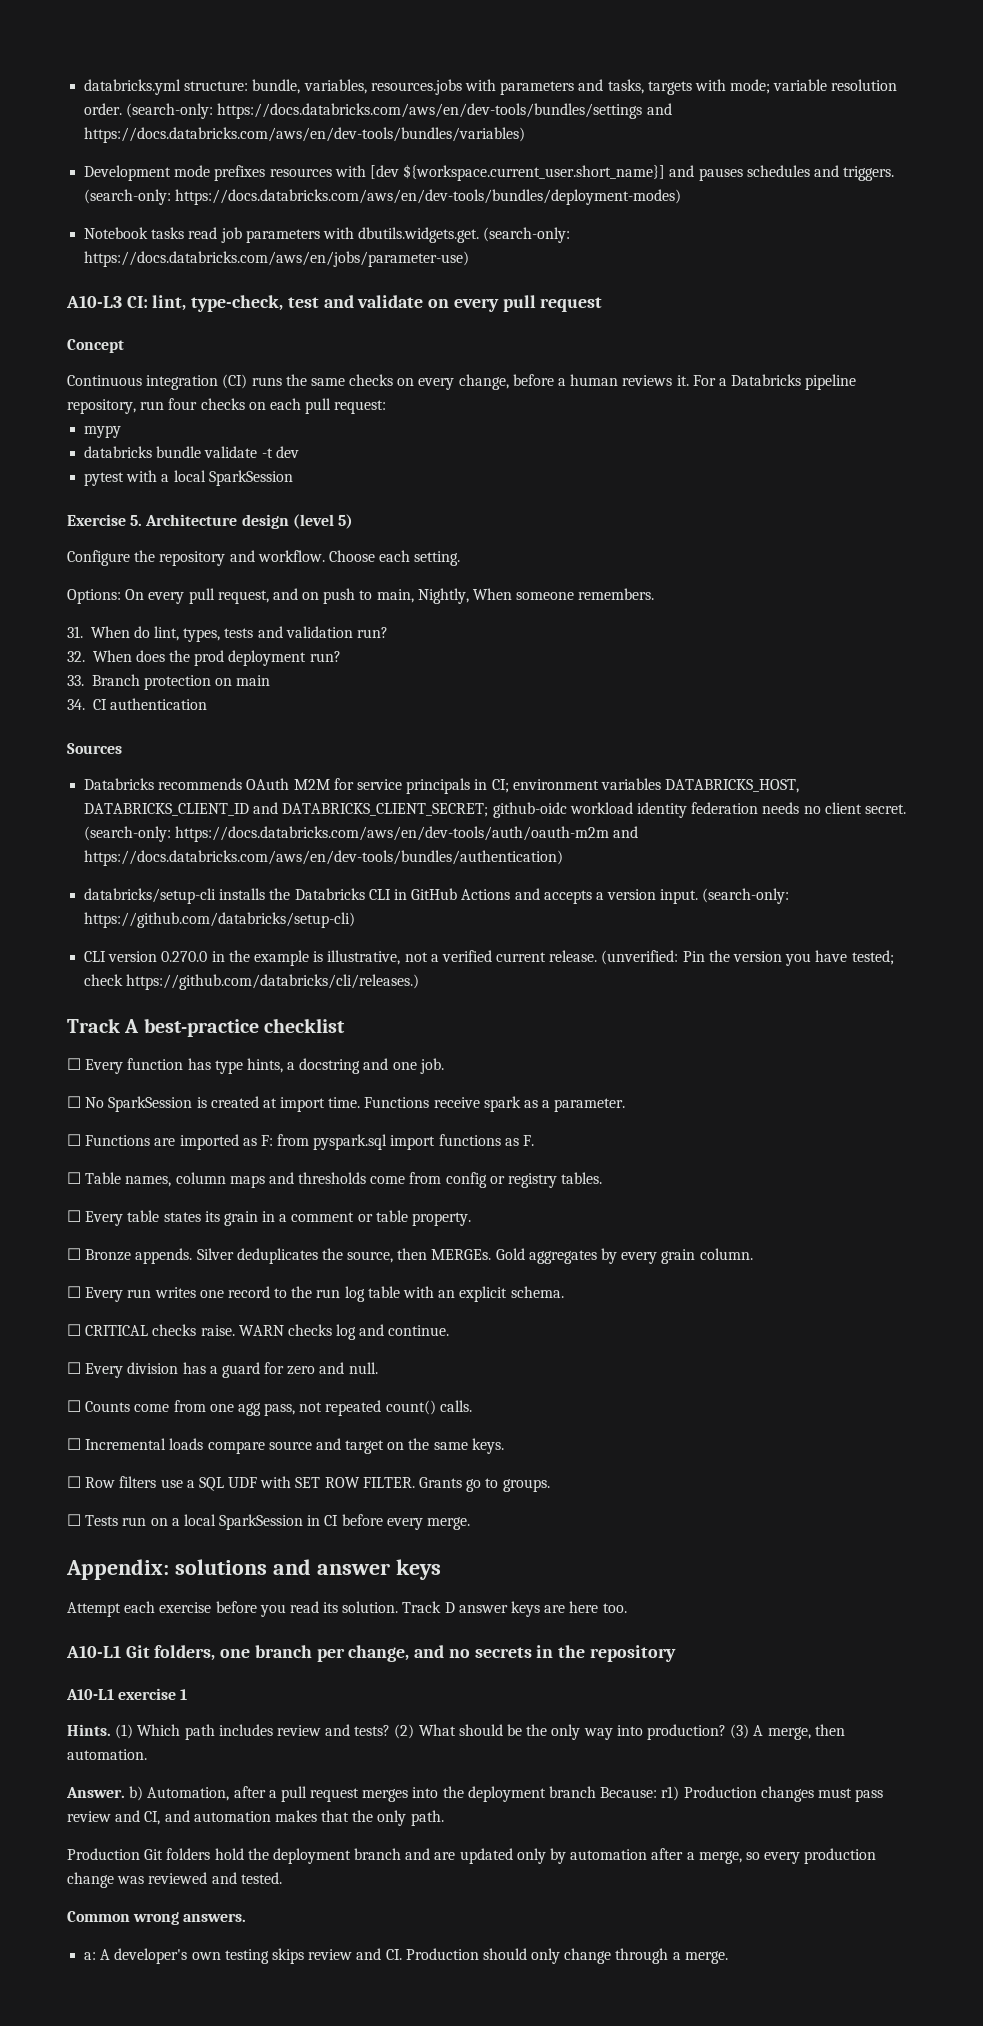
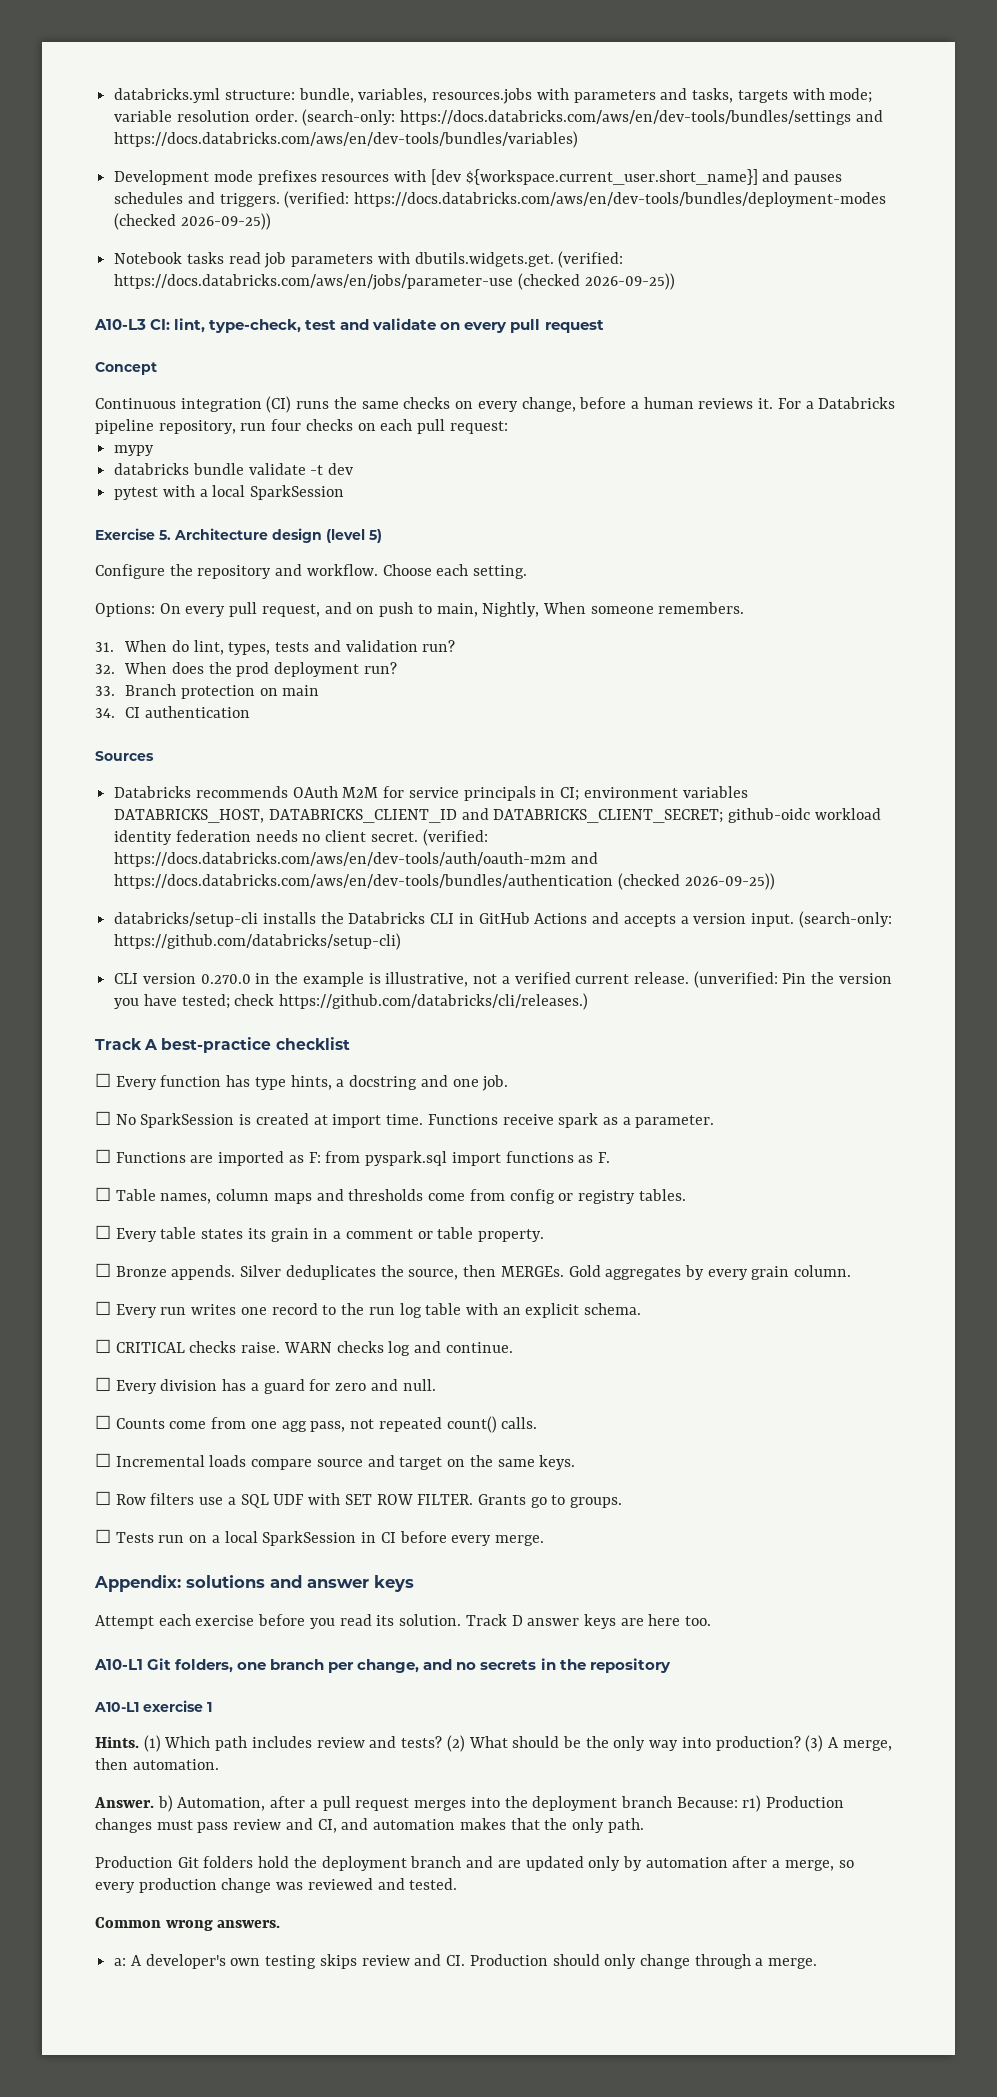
[84,189,682,205] (search-only: https://docs.databricks.com/aws/en/dev-tools/bundles/deployment-modes) -> [284,191,887,208] [114,213,271,230] (verified: https://docs.databricks.com/aws/en/dev-tools/bundles/deployment-modes (checked 2026-09-25))
[483,227,571,243] [84,251,470,267] (search-only: https://docs.databricks.com/aws/en/jobs/parameter-use) -> [558,251,624,268] [114,273,675,290] (verified: https://docs.databricks.com/aws/en/jobs/parameter-use (checked 2026-09-25))
[84,826,172,842] (search-only: -> [422,829,488,846] (verified:
[84,850,564,866] https://docs.databricks.com/aws/en/dev-tools/bundles/authentication) -> [114,873,775,890] https://docs.databricks.com/aws/en/dev-tools/bundles/authentication (checked 2026-09-25))

